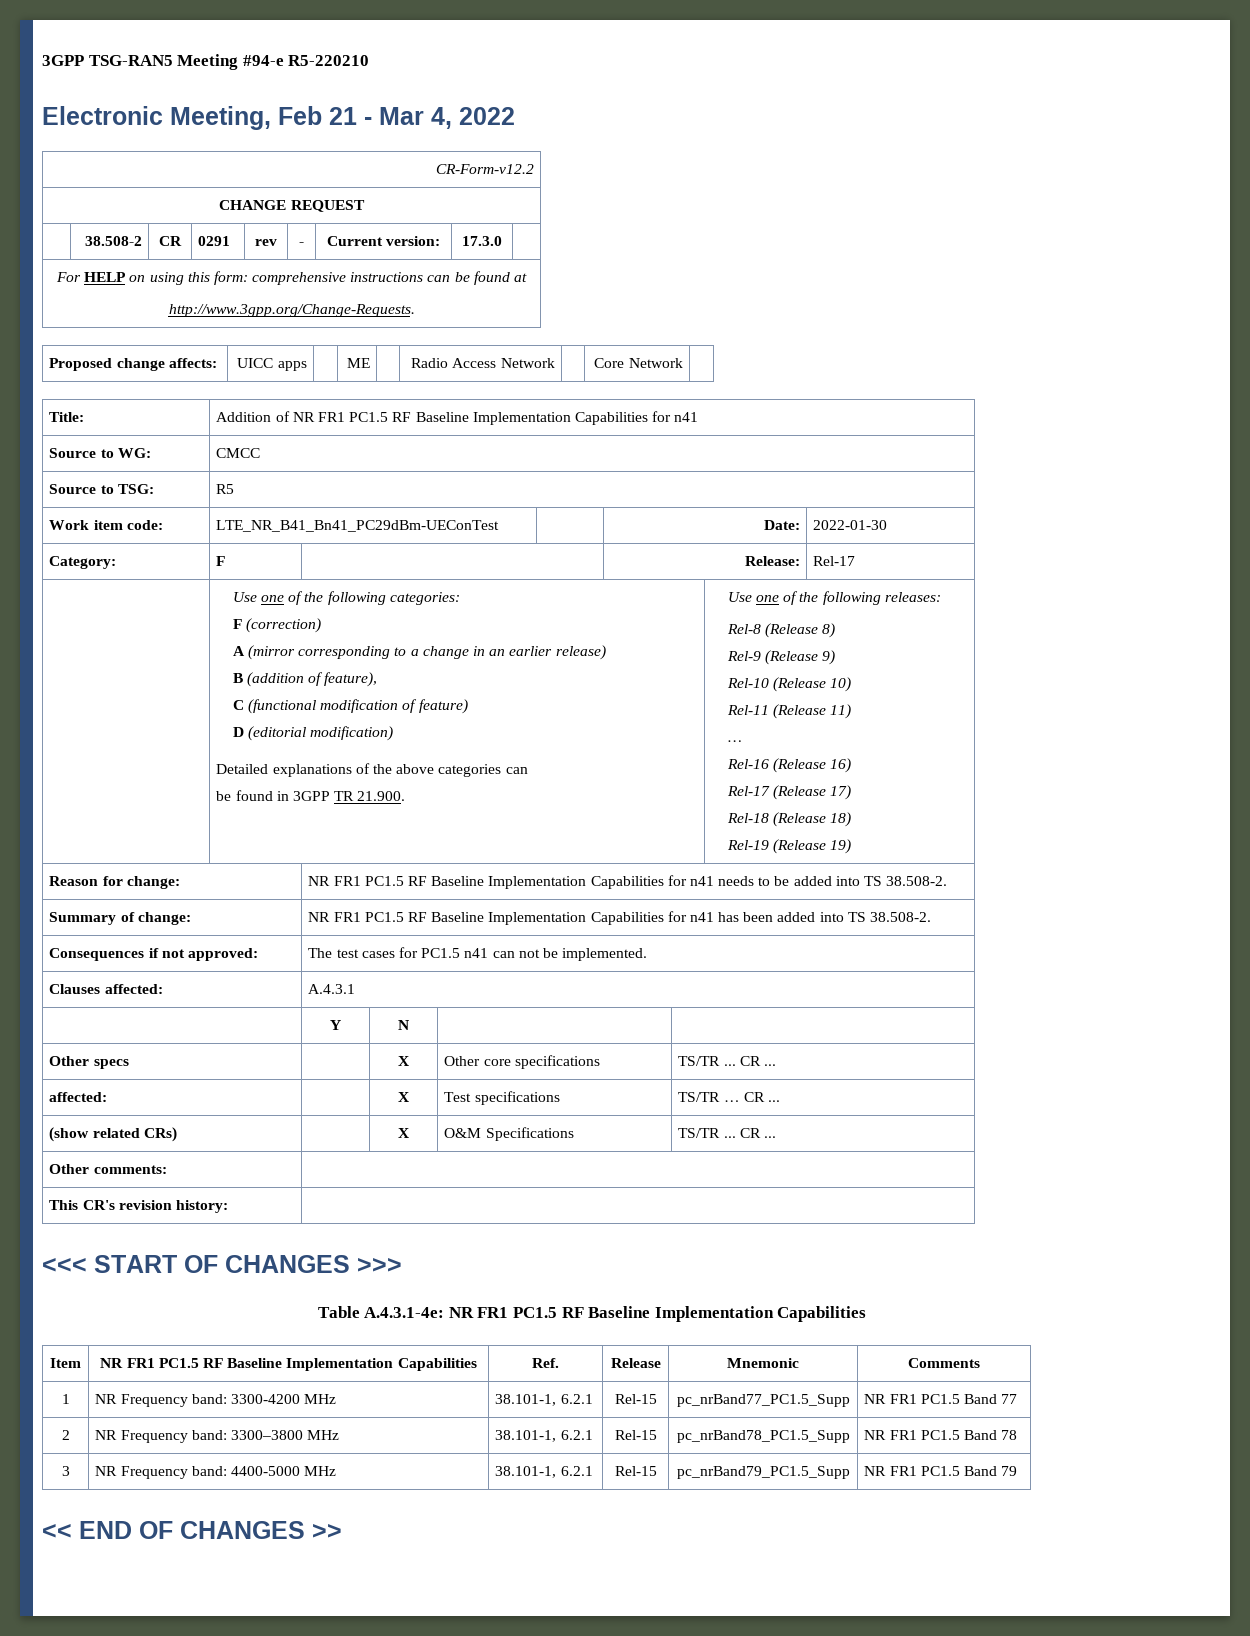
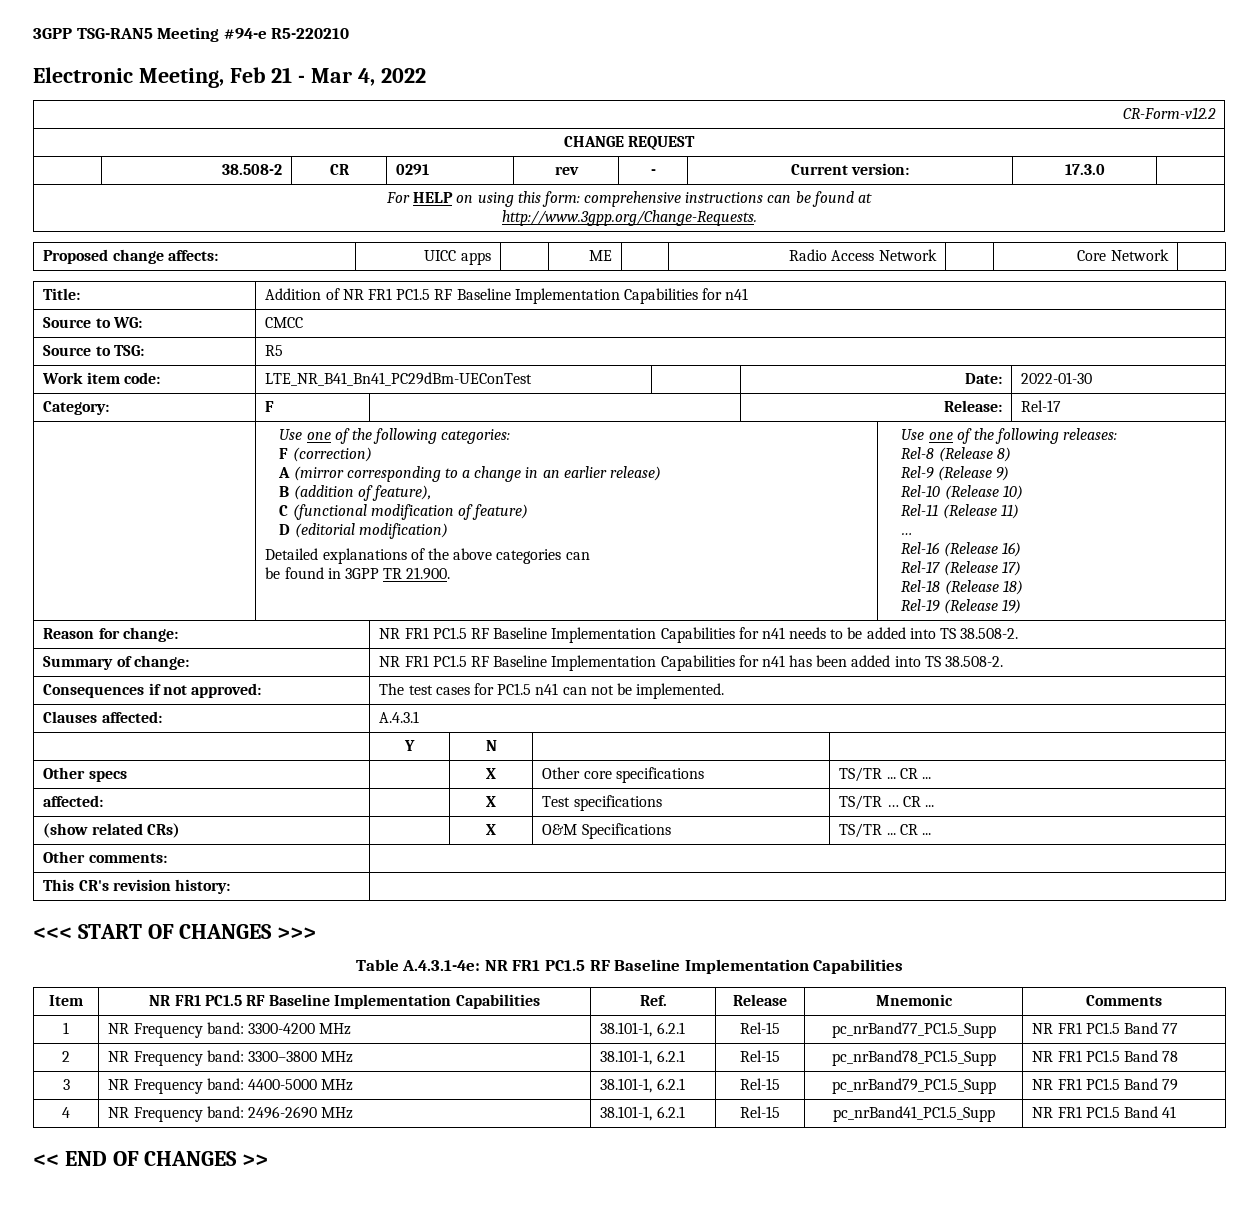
(1018, 1471) none -> [62,1107,70,1118] [108,1106,354,1122] [600,1106,685,1121] [740,1106,780,1118] [832,1106,995,1122] [1032,1106,1177,1118] // 4 | NR Frequency band: 2496-2690 MHz | 38.101-1, 6.2.1 | Rel-15 | pc_nrBand41_PC1.5_Supp | NR FR1 PC1.5 Band 41

